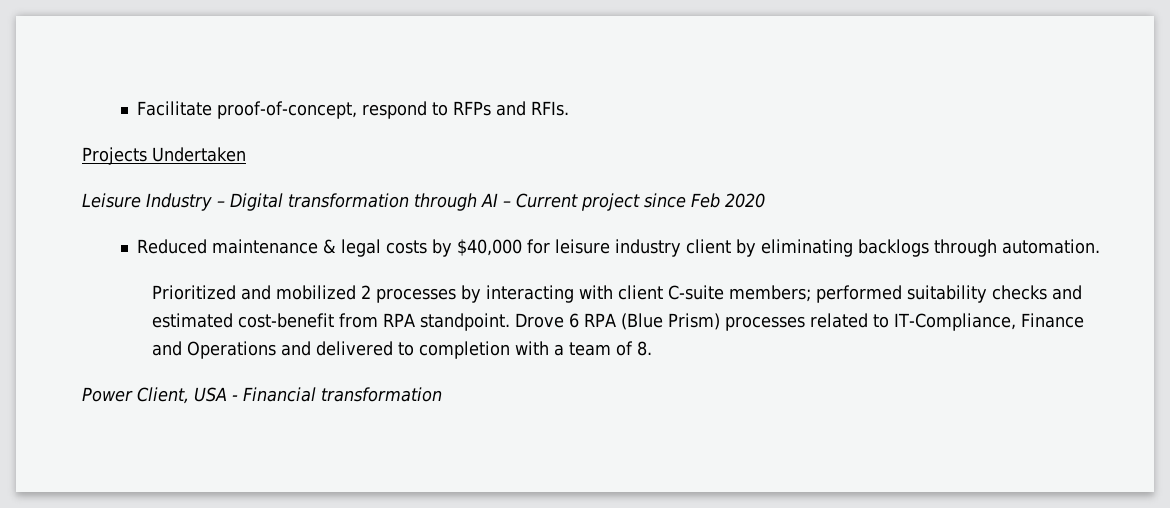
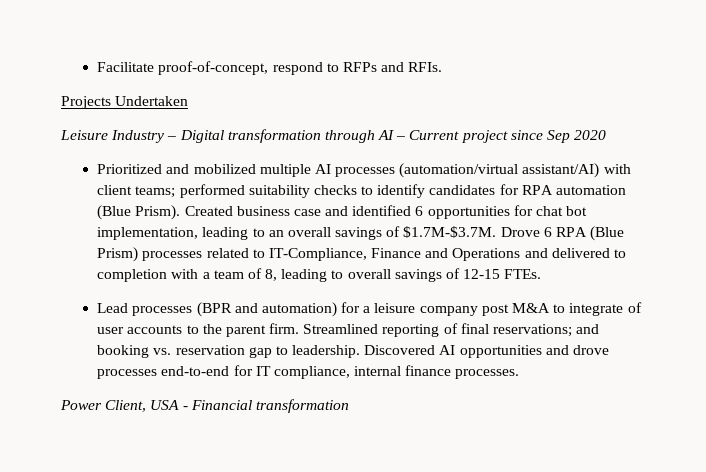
[691,193,720,208] Feb -> [547,130,571,143] Sep
[136,239,1100,257] [152,285,1083,303] [152,313,511,331] Reduced maintenance & legal costs by $40,000 for leisure industry client by eliminating backlogs through automation. // Prioritized and mobilized 2 processes by interacting with client C-suite members; performed suitability checks and estimated cost-benefit from RPA standpoint. -> [97,163,631,178] [97,184,627,198] [97,205,588,220] [97,226,497,240] Prioritized and mobilized multiple AI processes (automation/virtual assistant/AI) with client teams; performed suitability checks to identify candidates for RPA automation (Blue Prism). Created business case and identified 6 opportunities for chat bot implementation, leading to an overall savings of $1.7M-$3.7M.
[637,341,653,356] 8. -> [265,268,542,282] [97,302,642,317] [97,323,600,337] [97,345,610,358] [97,365,520,379] 8, leading to overall savings of 12-15 FTEs. // Lead processes (BPR and automation) for a leisure company post M&A to integrate of user accounts to the parent firm. Streamlined reporting of final reservations; and booking vs. reservation gap to leadership. Discovered AI opportunities and drove processes end-to-end for IT compliance, internal finance processes.

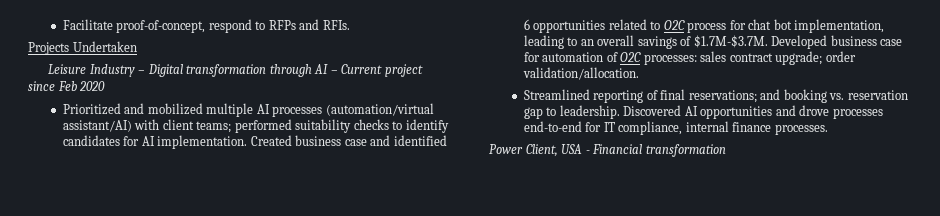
[547,130,571,143] Sep -> [57,81,77,91] Feb
[521,185,627,195] [97,205,181,220] RPA automation (Blue Prism). -> [141,135,248,149] AI implementation.
(510, 212) none -> [608,19,727,33] related to O2C process
[500,226,625,241] [97,247,627,262] [97,268,542,282] [97,302,642,317] [97,323,300,337] Drove 6 RPA (Blue Prism) processes related to IT-Compliance, Finance and Operations and delivered to completion with a team of 8, leading to overall savings of 12-15 FTEs. // Lead processes (BPR and automation) for a leisure company post M&A to integrate of user accounts to the parent firm. -> [771,35,903,49] [523,51,856,65] [522,67,639,80] Developed business case for automation of O2C processes: sales contract upgrade; order validation/allocation. //

